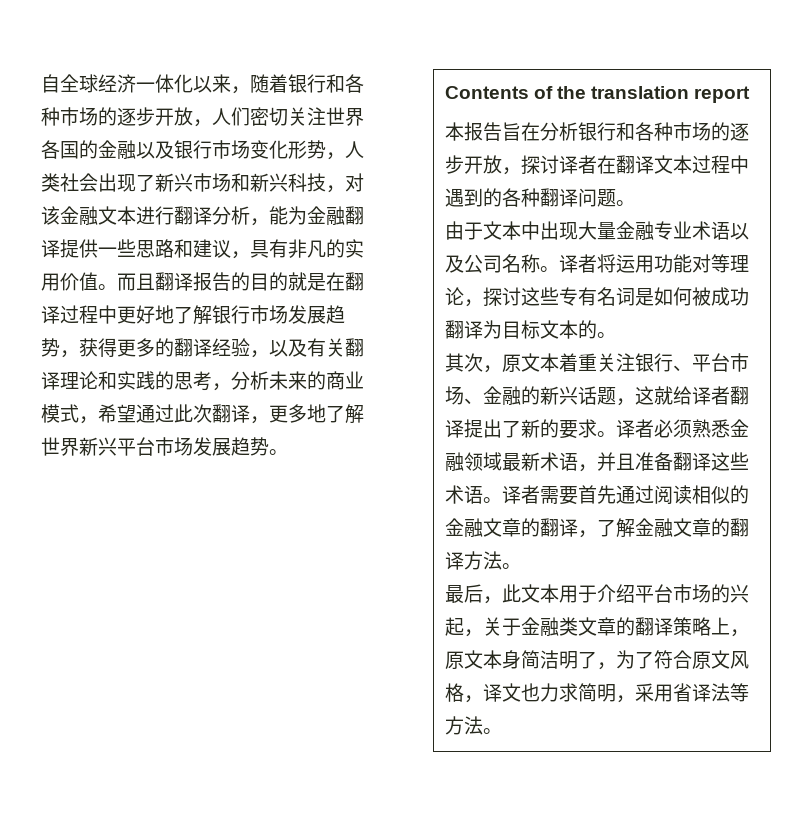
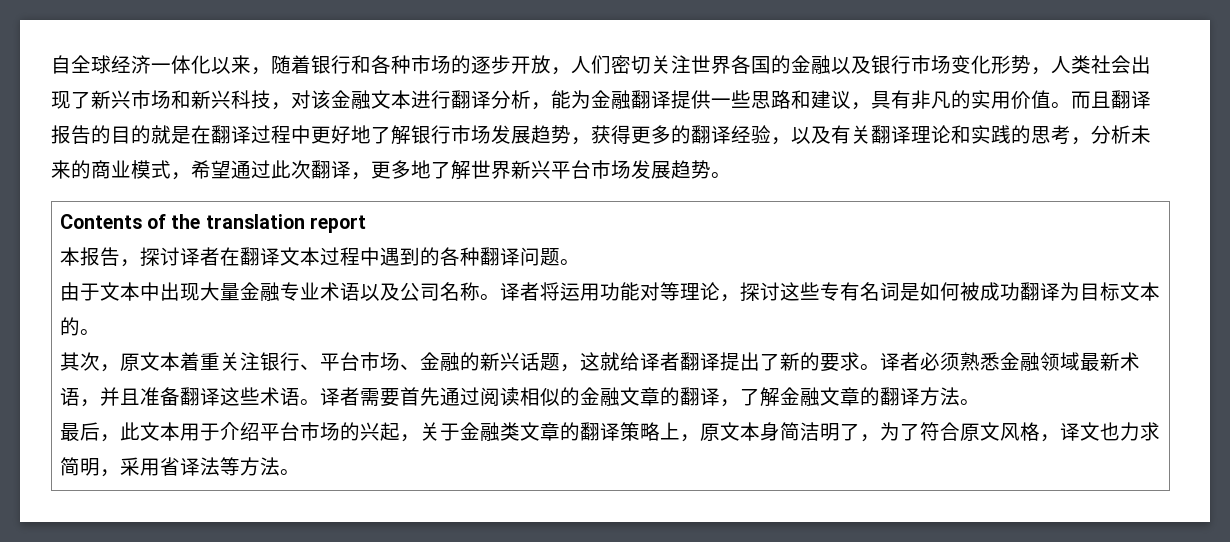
[501,122,749,141] [444,155,502,174] 旨在分析银行和各种市场的逐步开放 -> (120, 256) none

